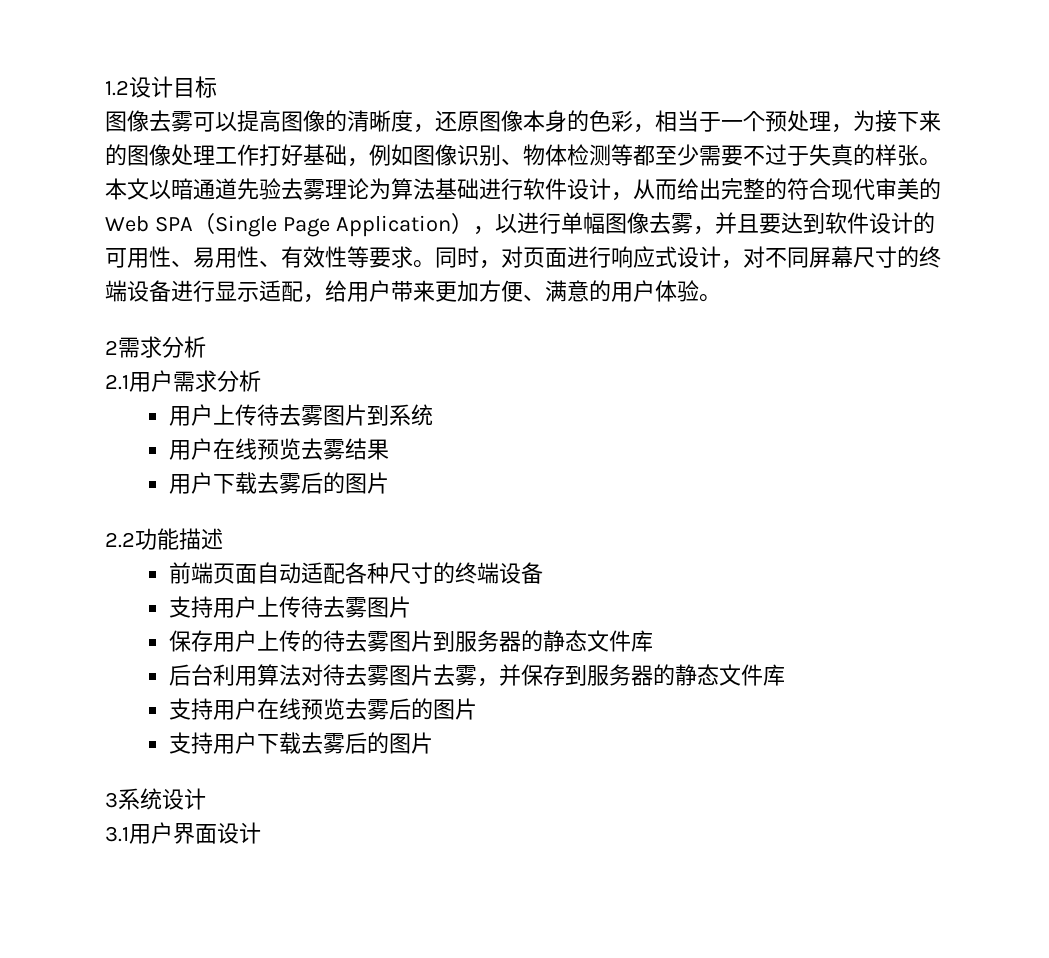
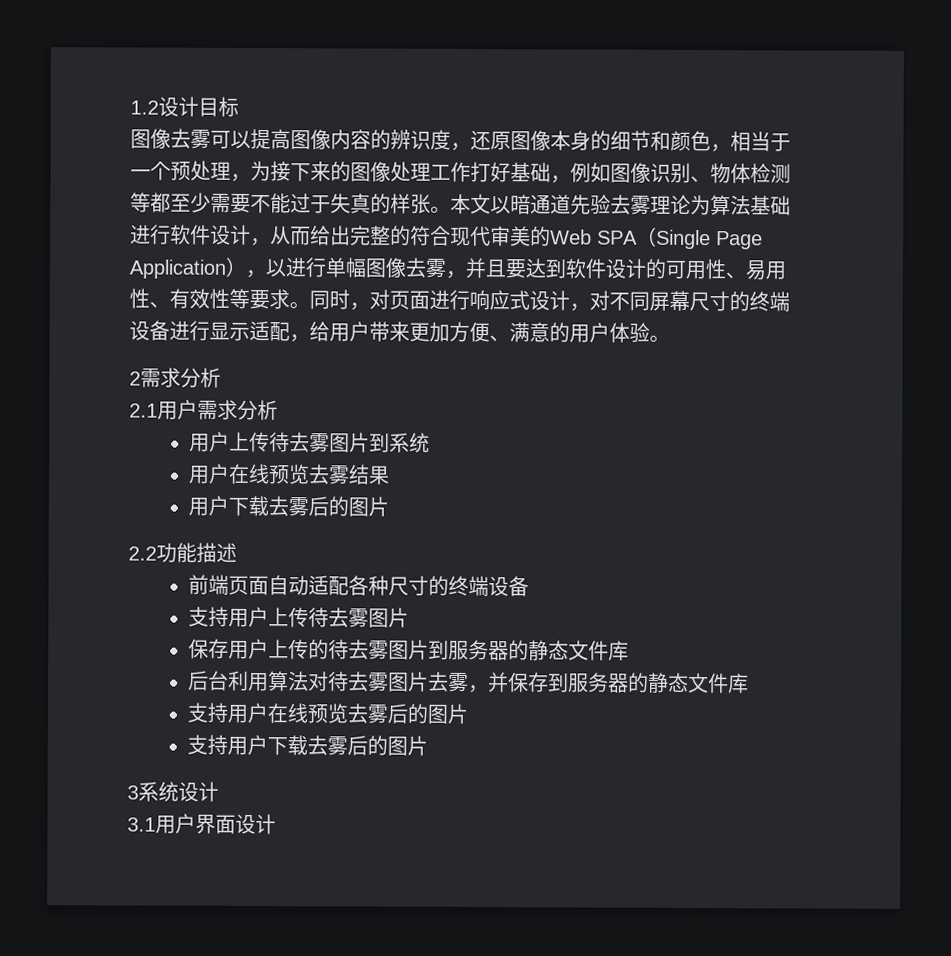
[325,110,391,132] 的清晰 -> [330,129,431,150] 内容的辨识
[589,110,633,132] 色彩 -> [610,130,711,152] 细节和颜色
(765, 156) none -> [270,193,291,214] 能

